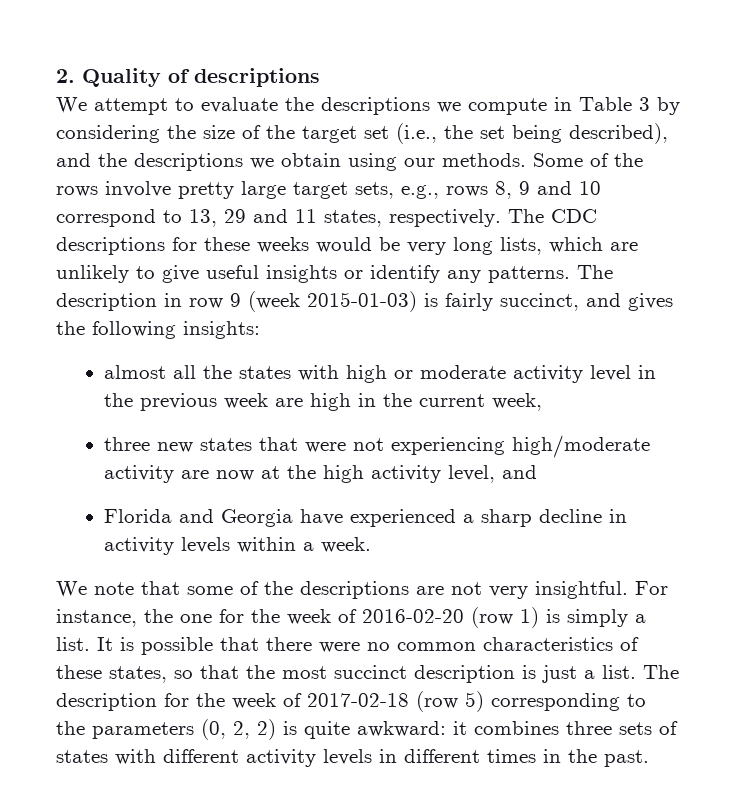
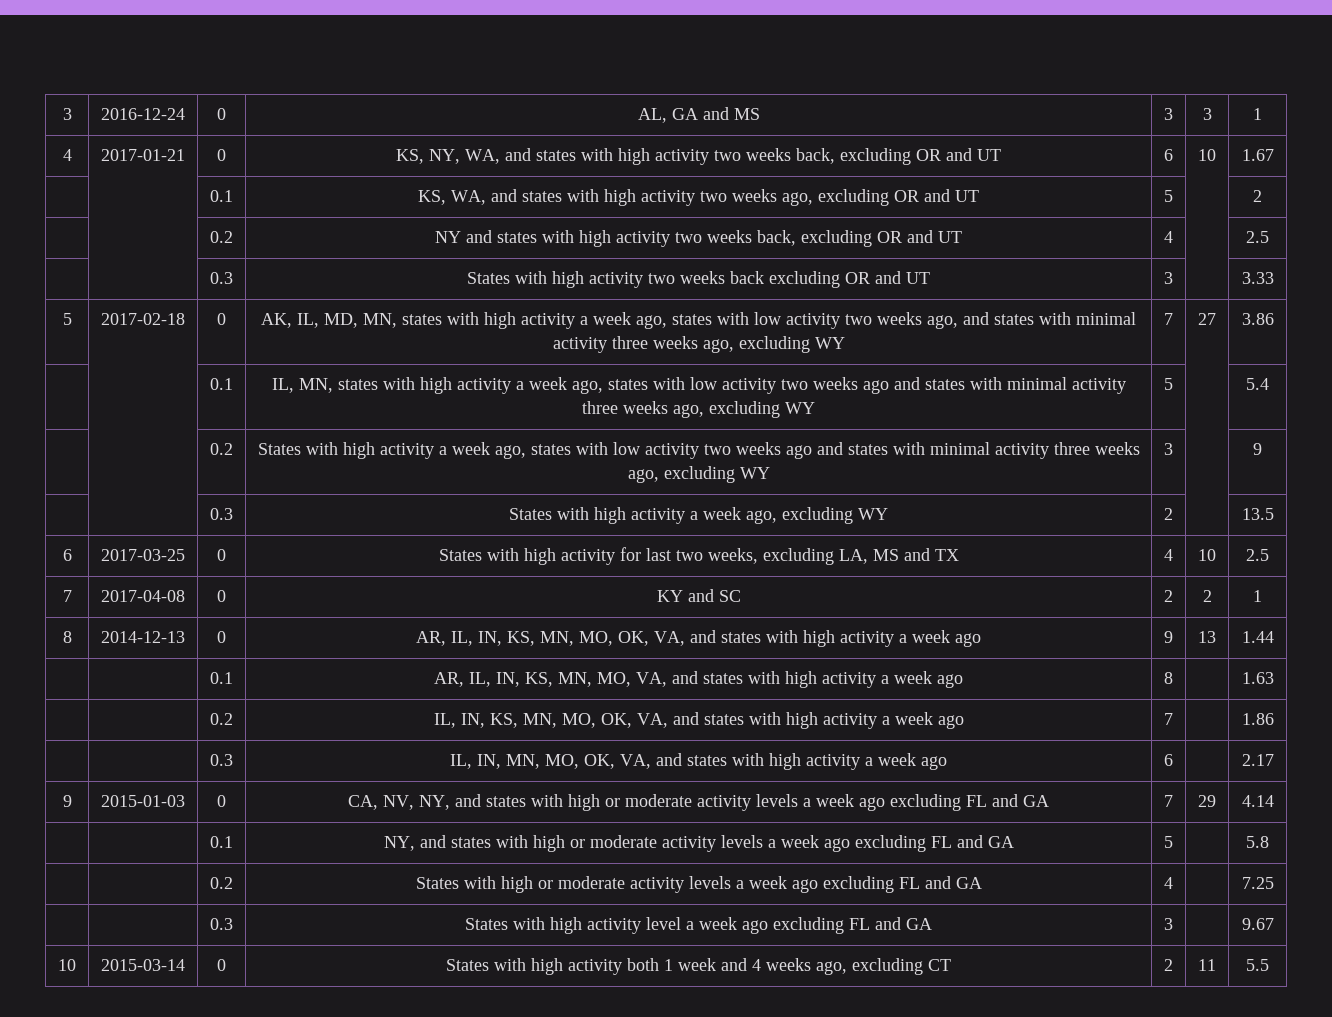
[56,68,320,87] [56,97,680,115] [56,123,668,144] [56,153,643,171] [56,181,601,199] [56,209,597,227] [56,237,638,255] [56,265,613,283] [56,291,673,312] [56,321,260,339] [104,365,657,383] [104,393,543,411] [104,435,651,458] [104,465,538,483] [104,509,628,527] [104,537,372,555] [56,581,668,599] [56,607,646,628] [56,637,639,655] [56,665,679,683] [56,691,646,712] [56,719,678,740] [56,749,649,767] 2. Quality of descriptions // We attempt to evaluate the descriptions we compute in Table 3 by considering the size of the target set (i.e., the set being described), and the descriptions we obtain using our methods. Some of the rows involve pretty large target sets, e.g., rows 8, 9 and 10 correspond to 13, 29 and 11 states, respectively. The CDC descriptions for these weeks would be very long lists, which are unlikely to give useful insights or identify any patterns. The description in row 9 (week 2015-01-03) is fairly succinct, and gives the following insights: // almost all the states with high or moderate activity level in the previous week are high in the current week, // three new states that were not experiencing high/moderate activity are now at the high activity level, and // Florida and Georgia have experienced a sharp decline in activity levels within a week. // We note that some of the descriptions are not very insightful. For instance, the one for the week of 2016-02-20 (row 1) is simply a list. It is possible that there were no common characteristics of these states, so that the most succinct description is just a list. The description for the week of 2017-02-18 (row 5) corresponding to the parameters (0, 2, 2) is quite awkward: it combines three sets of states with different activity levels in different times in the past. -> [62,108,72,120] [101,108,185,120] [217,108,226,120] [637,107,760,123] [1164,108,1173,120] [1202,108,1212,120] [1253,108,1262,120] [62,149,72,161] [101,149,185,161] [217,149,226,161] [396,148,1001,165] [1164,149,1173,161] [1198,149,1216,161] [1241,149,1274,161] [210,190,233,202] [418,189,979,206] [1164,190,1173,202] [1253,190,1262,202] [210,231,233,243] [435,230,962,247] [1164,231,1173,243] [1246,231,1269,243] [210,272,233,284] [467,271,930,288] [1164,272,1173,284] [1241,272,1274,284] [62,313,72,325] [101,313,185,325] [217,313,226,325] [261,312,1136,329] [552,336,845,353] [1164,313,1173,325] [1198,313,1216,325] [1241,313,1274,325] [210,378,233,390] [271,377,1126,394] [582,401,815,418] [1164,378,1173,390] [1246,378,1269,390] [210,443,233,455] [257,442,1140,459] [627,466,770,483] [1164,443,1173,455] [1253,443,1262,455] [210,508,233,520] [509,507,888,524] [1164,508,1173,520] [1241,508,1274,520] [62,549,72,561] [101,549,185,561] [217,549,226,561] [438,547,959,565] [1164,549,1173,561] [1198,549,1216,561] [1246,549,1269,561] [62,590,72,602] [101,590,185,602] [217,590,226,602] [656,589,741,602] [1164,590,1173,602] [1202,590,1212,602] [1253,590,1262,602] [62,631,72,643] [101,631,185,643] [217,631,226,643] [416,630,981,647] [1164,631,1173,643] [1198,631,1216,643] [1241,631,1274,643] [210,672,233,684] [434,671,963,688] [1164,672,1173,684] [1241,672,1274,684] [210,713,233,725] [433,712,964,729] [1164,713,1173,725] [1241,713,1274,725] [210,754,233,766] [450,753,947,770] [1164,754,1173,766] [1241,754,1274,766] [62,795,72,807] [101,795,185,807] [217,795,226,807] [348,794,1049,811] [1164,795,1173,807] [1198,795,1216,807] [1241,795,1274,807] [210,836,233,848] [383,835,1014,852] [1164,836,1173,848] [1246,836,1269,848] [210,877,233,889] [415,876,982,893] [1164,877,1173,889] [1241,877,1274,889] [210,918,233,930] [465,917,932,934] [1164,918,1173,930] [1241,918,1274,930] [58,959,76,971] [101,959,185,971] [217,959,226,971] [446,958,951,975] [1164,959,1173,971] [1198,959,1216,971] [1246,959,1269,971] 3 | 2016-12-24 | 0 | AL, GA and MS | 3 | 3 | 1 // 4 | 2017-01-21 | 0 | KS, NY, WA, and states with high activity two weeks back, excluding OR and UT | 6 | 10 | 1.67 // | | 0.1 | KS, WA, and states with high activity two weeks ago, excluding OR and UT | 5 | | 2 // | | 0.2 | NY and states with high activity two weeks back, excluding OR and UT | 4 | | 2.5 // | | 0.3 | States with high activity two weeks back excluding OR and UT | 3 | | 3.33 // 5 | 2017-02-18 | 0 | AK, IL, MD, MN, states with high activity a week ago, states with low activity two weeks ago, and states with minimal activity three weeks ago, excluding WY | 7 | 27 | 3.86 // | | 0.1 | IL, MN, states with high activity a week ago, states with low activity two weeks ago and states with minimal activity three weeks ago, excluding WY | 5 | | 5.4 // | | 0.2 | States with high activity a week ago, states with low activity two weeks ago and states with minimal activity three weeks ago, excluding WY | 3 | | 9 // | | 0.3 | States with high activity a week ago, excluding WY | 2 | | 13.5 // 6 | 2017-03-25 | 0 | States with high activity for last two weeks, excluding LA, MS and TX | 4 | 10 | 2.5 // 7 | 2017-04-08 | 0 | KY and SC | 2 | 2 | 1 // 8 | 2014-12-13 | 0 | AR, IL, IN, KS, MN, MO, OK, VA, and states with high activity a week ago | 9 | 13 | 1.44 // | | 0.1 | AR, IL, IN, KS, MN, MO, VA, and states with high activity a week ago | 8 | | 1.63 // | | 0.2 | IL, IN, KS, MN, MO, OK, VA, and states with high activity a week ago | 7 | | 1.86 // | | 0.3 | IL, IN, MN, MO, OK, VA, and states with high activity a week ago | 6 | | 2.17 // 9 | 2015-01-03 | 0 | CA, NV, NY, and states with high or moderate activity levels a week ago excluding FL and GA | 7 | 29 | 4.14 // | | 0.1 | NY, and states with high or moderate activity levels a week ago excluding FL and GA | 5 | | 5.8 // | | 0.2 | States with high or moderate activity levels a week ago excluding FL and GA | 4 | | 7.25 // | | 0.3 | States with high activity level a week ago excluding FL and GA | 3 | | 9.67 // 10 | 2015-03-14 | 0 | States with high activity both 1 week and 4 weeks ago, excluding CT | 2 | 11 | 5.5

